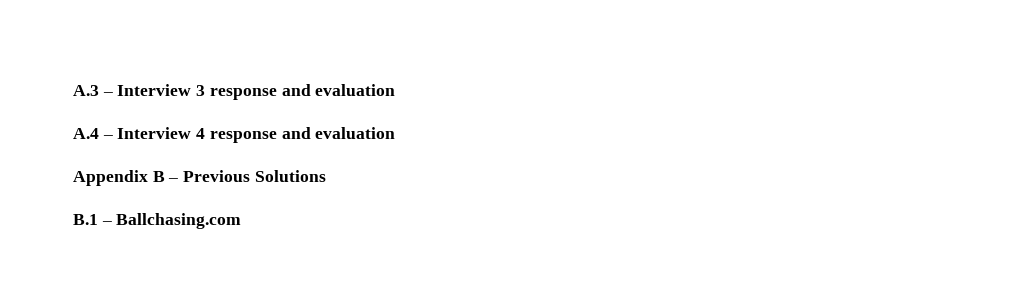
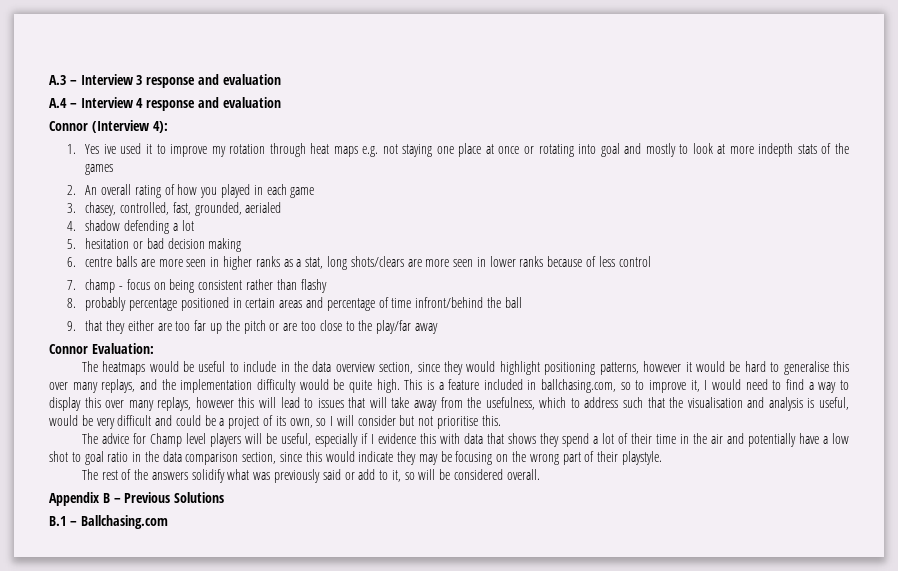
(396, 133) none -> [49,120,168,133] [67,143,850,157] [85,164,114,175] [67,184,315,198] [67,202,282,216] [67,220,194,234] [67,238,242,252] [67,256,651,270] [67,279,327,293] [67,297,522,311] [67,320,438,334] [49,343,154,354] [81,361,849,375] [49,379,850,393] [49,397,849,411] [49,415,501,429] [81,433,850,447] [49,451,662,465] [81,469,540,483] // Connor (Interview 4): // 1. Yes ive used it to improve my rotation through heat maps e.g. not staying one place at once or rotating into goal and mostly to look at more indepth stats of the games // 2. An overall rating of how you played in each game // 3. chasey, controlled, fast, grounded, aerialed // 4. shadow defending a lot // 5. hesitation or bad decision making // 6. centre balls are more seen in higher ranks as a stat, long shots/clears are more seen in lower ranks because of less control // 7. champ - focus on being consistent rather than flashy // 8. probably percentage positioned in certain areas and percentage of time infront/behind the ball // 9. that they either are too far up the pitch or are too close to the play/far away // Connor Evaluation: // The heatmaps would be useful to include in the data overview section, since they would highlight positioning patterns, however it would be hard to generalise this over many replays, and the implementation difficulty would be quite high. This is a feature included in ballchasing.com, so to improve it, I would need to find a way to display this over many replays, however this will lead to issues that will take away from the usefulness, which to address such that the visualisation and analysis is useful, would be very difficult and could be a project of its own, so I will consider but not prioritise this. // The advice for Champ level players will be useful, especially if I evidence this with data that shows they spend a lot of their time in the air and potentially have a low shot to goal ratio in the data comparison section, since this would indicate they may be focusing on the wrong part of their playstyle. // The rest of the answers solidify what was previously said or add to it, so will be considered overall.

